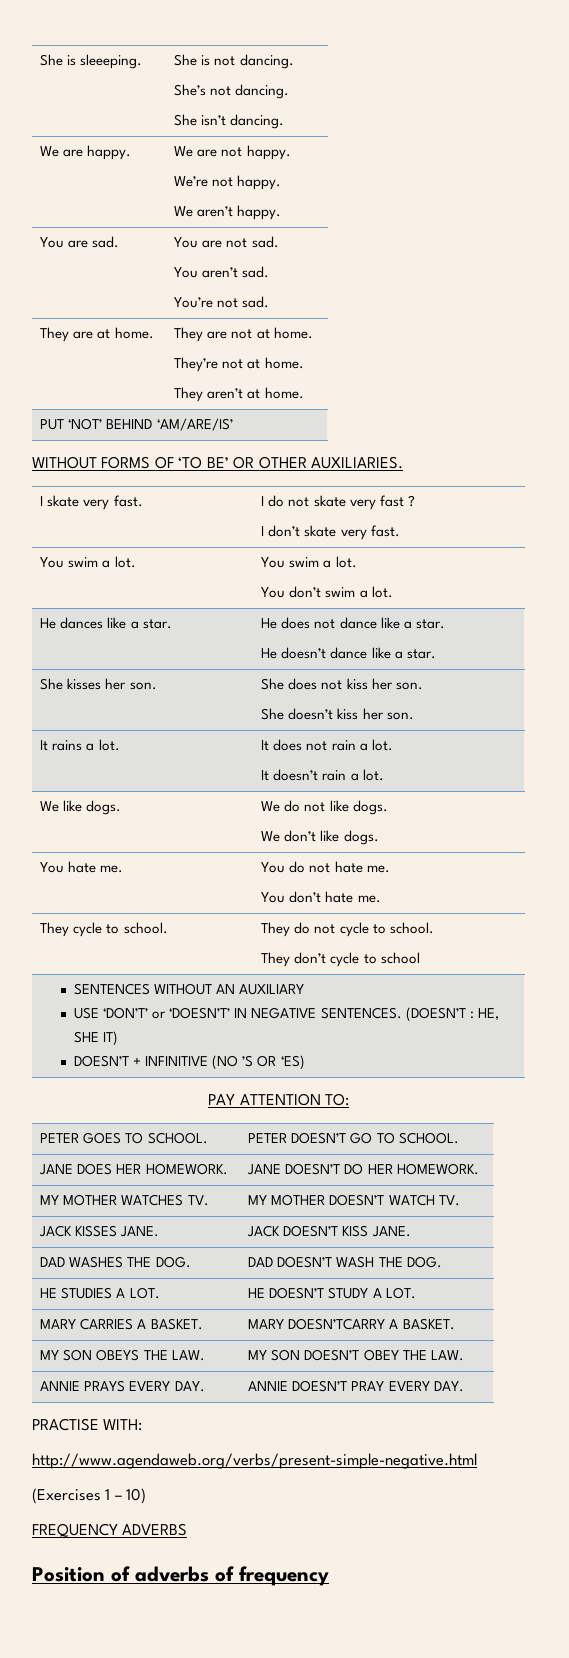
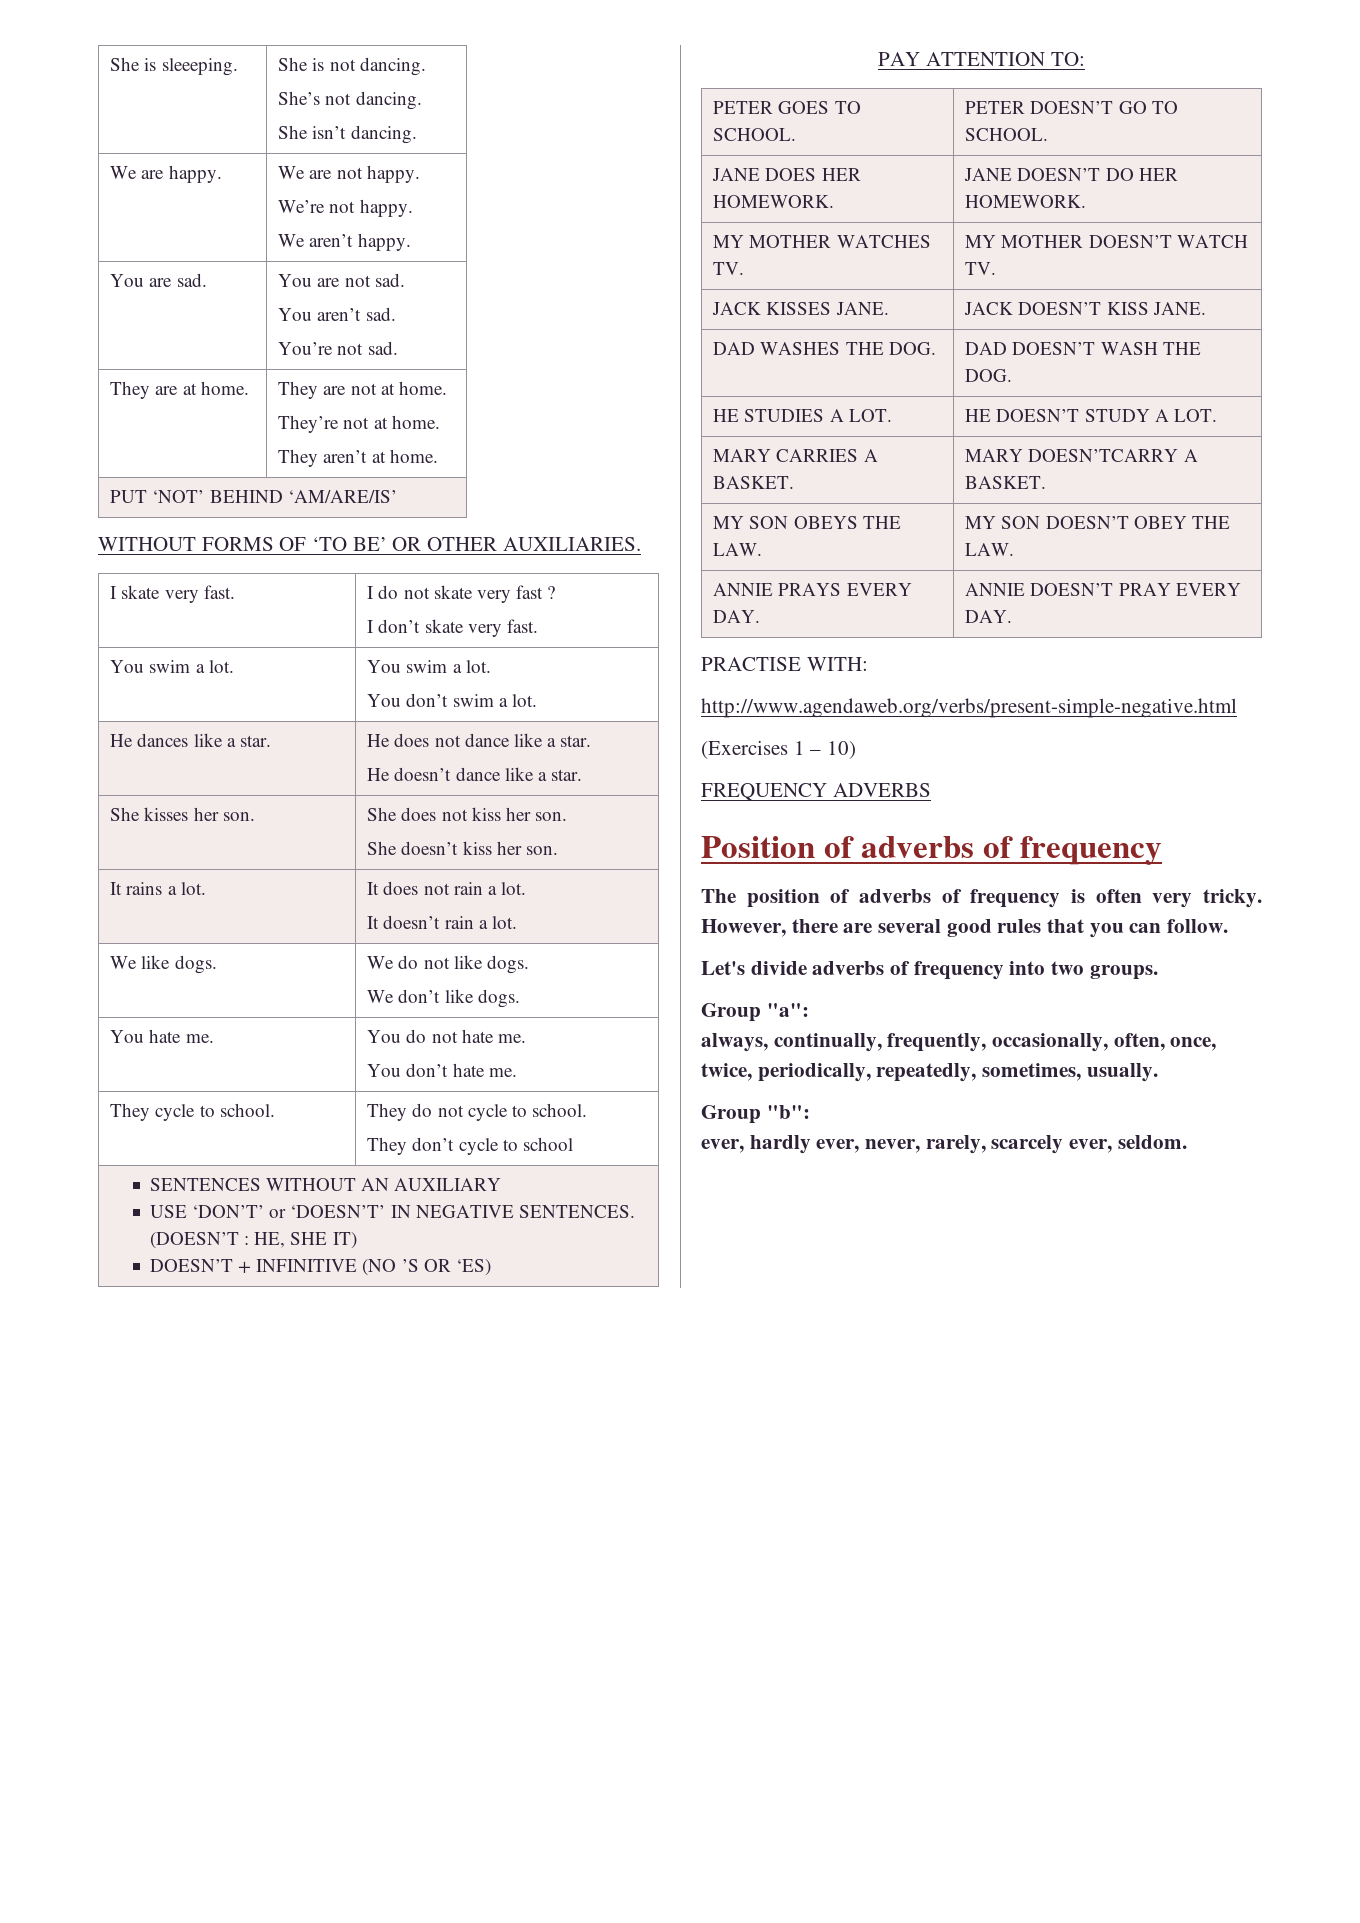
(329, 1576) none -> [701,889,1262,908] [701,919,1229,938] [701,961,1158,980] [701,1003,809,1022] [701,1033,1217,1052] [701,1063,1158,1082] [701,1105,810,1124] [701,1135,1187,1154] // The position of adverbs of frequency is often very tricky. However, there are several good rules that you can follow. // Let's divide adverbs of frequency into two groups. // Group "a": // always, continually, frequently, occasionally, often, once, twice, periodically, repeatedly, sometimes, usually. // Group "b": // ever, hardly ever, never, rarely, scarcely ever, seldom.

